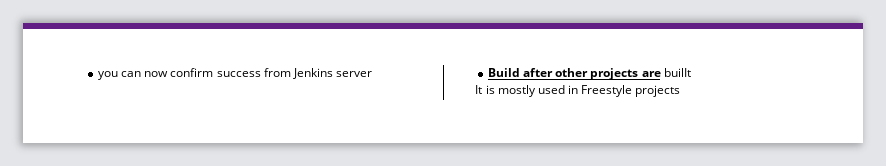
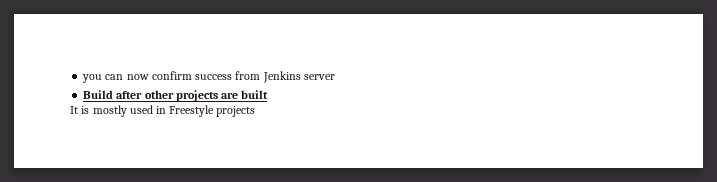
[663,68,691,77] builIt -> [241,90,269,99] built

